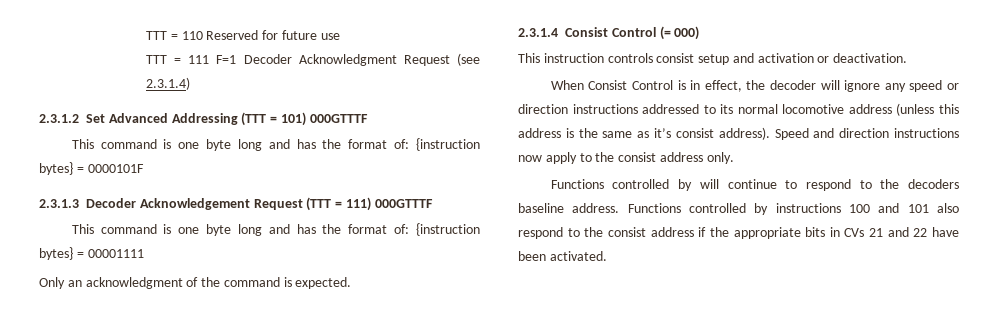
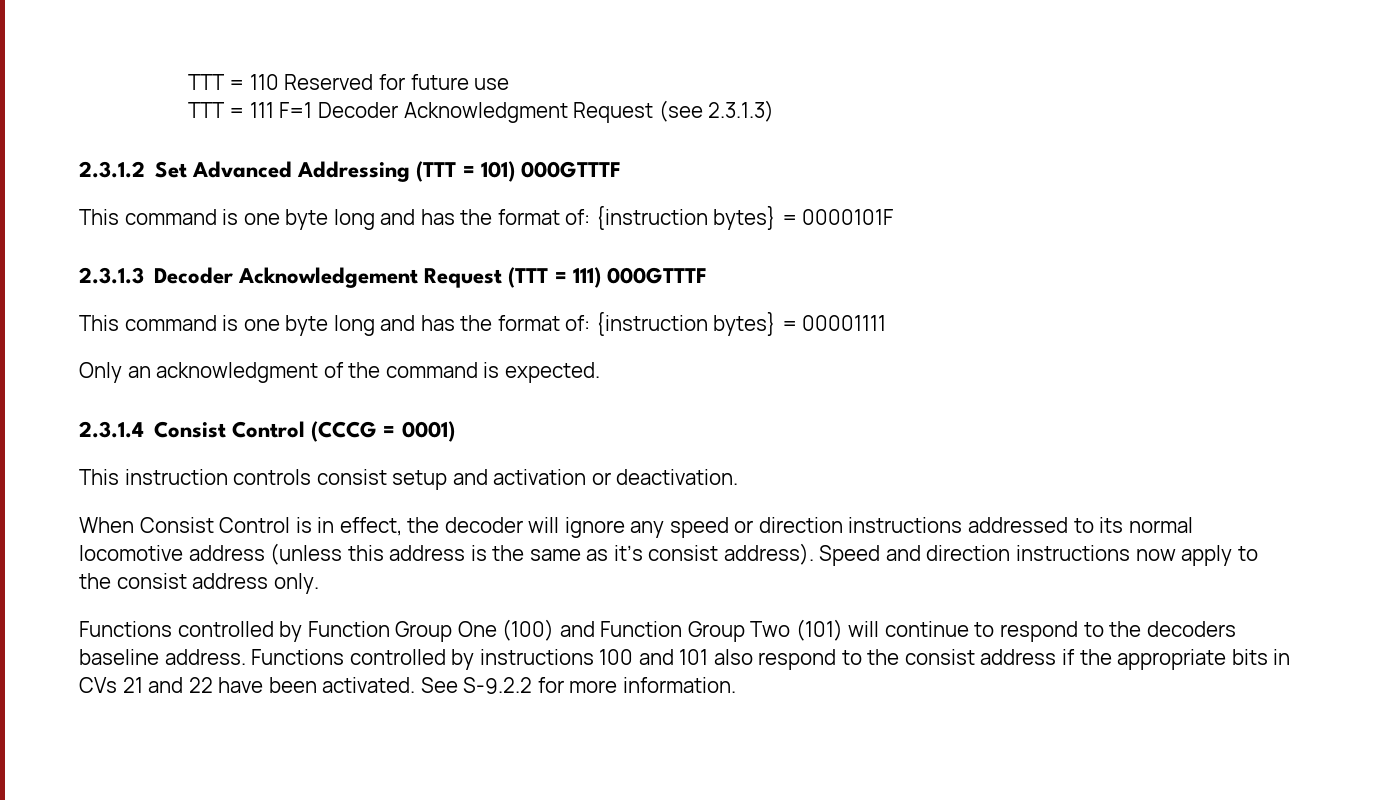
[146,77,191,90] 2.3.1.4) -> [708,100,775,122] 2.3.1.3)
[659,26,700,40] (= 000) -> [311,421,455,442] (CCCG = 0001)
(693, 185) none -> [307,619,843,642] Function Group One (100) and Function Group Two (101)
(607, 256) none -> [420,677,736,694] See S-9.2.2 for more information.

